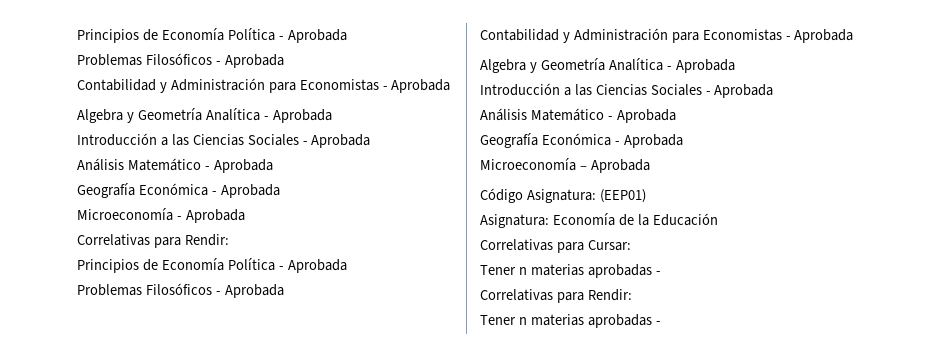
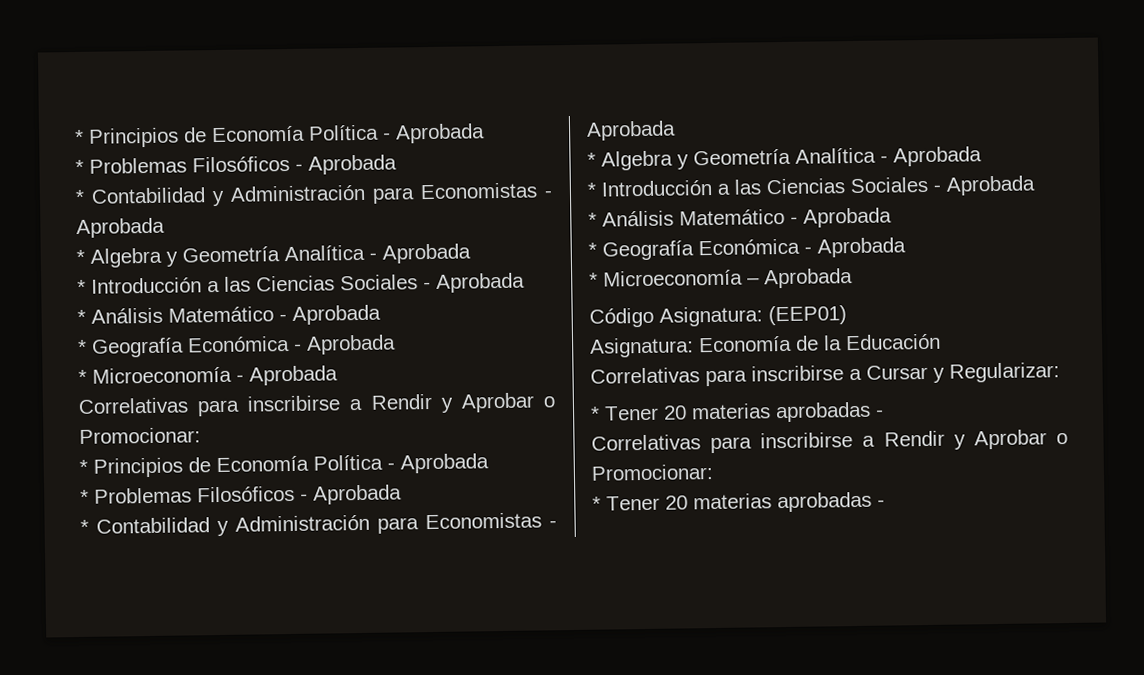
[77,28,347,43] [77,53,284,68] [77,78,451,93] [77,108,332,123] [77,133,371,148] [77,158,273,173] [77,183,280,198] Principios de Economía Política - Aprobada // Problemas Filosóficos - Aprobada // Contabilidad y Administración para Economistas - Aprobada // Algebra y Geometría Analítica - Aprobada // Introducción a las Ciencias Sociales - Aprobada // Análisis Matemático - Aprobada // Geografía Económica - Aprobada // -> [75,123,485,148] [75,154,397,175] [75,182,553,207] [76,217,165,238] [76,243,471,268] [77,272,525,294] [77,304,381,325] [77,334,396,358] [78,369,87,384] * Principios de Economía Política - Aprobada // * Problemas Filosóficos - Aprobada // * Contabilidad y Administración para Economistas - Aprobada // * Algebra y Geometría Analítica - Aprobada // * Introducción a las Ciencias Sociales - Aprobada // * Análisis Matemático - Aprobada // * Geografía Económica - Aprobada // *
[184,234,229,246] [77,258,347,273] [77,283,284,298] [480,28,854,43] [480,58,735,73] [480,83,774,98] [480,108,676,123] [480,133,683,148] Rendir: // Principios de Economía Política - Aprobada // Problemas Filosóficos - Aprobada // Contabilidad y Administración para Economistas - Aprobada // Algebra y Geometría Analítica - Aprobada // Introducción a las Ciencias Sociales - Aprobada // Análisis Matemático - Aprobada // Geografía Económica - Aprobada // -> [247,392,556,413] [79,427,201,444] [79,453,489,478] [80,484,402,505] [80,512,557,537] [586,120,676,141] [587,146,982,171] [587,175,1036,197] [588,207,892,228] [588,237,906,261] [589,272,598,287] inscribirse a Rendir y Aprobar o Promocionar: // * Principios de Economía Política - Aprobada // * Problemas Filosóficos - Aprobada // * Contabilidad y Administración para Economistas - Aprobada // * Algebra y Geometría Analítica - Aprobada // * Introducción a las Ciencias Sociales - Aprobada // * Análisis Matemático - Aprobada // * Geografía Económica - Aprobada // *
[587,240,631,251] [480,265,527,275] Cursar: // Tener n -> [751,362,1060,383] [590,405,687,421] inscribirse a Cursar y Regularizar: // * Tener 20
[587,289,632,301] [480,315,527,325] Rendir: // Tener n -> [760,429,1068,450] [591,464,714,481] [592,495,688,511] inscribirse a Rendir y Aprobar o Promocionar: // * Tener 20

